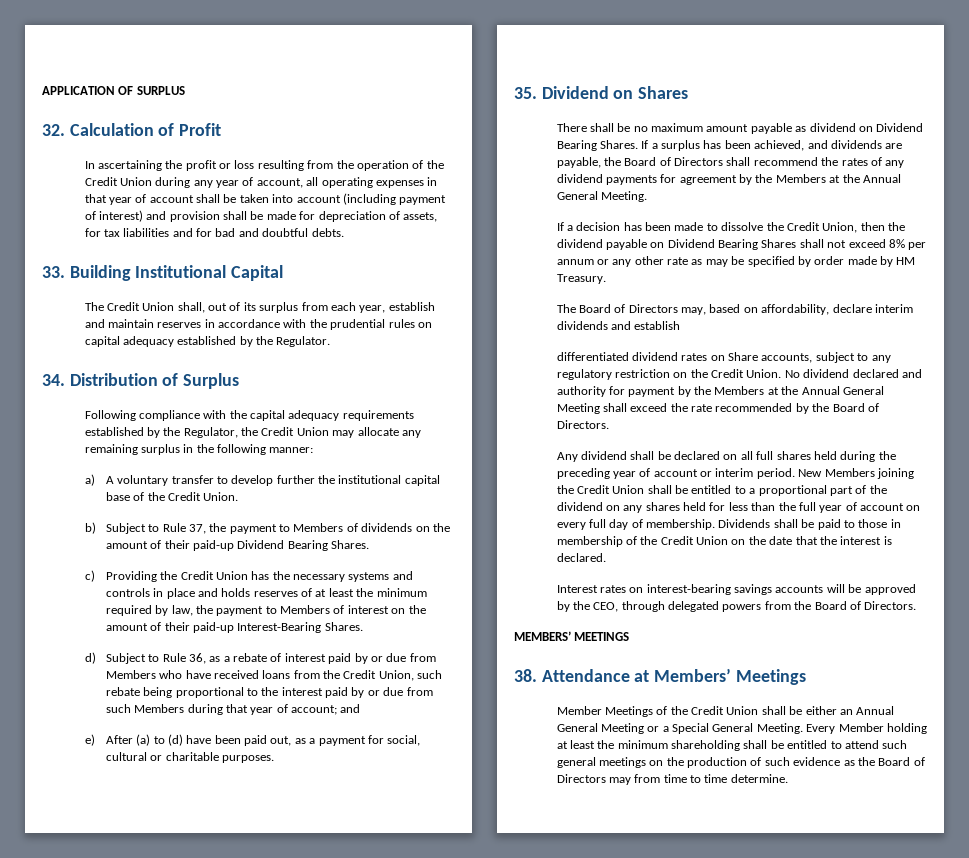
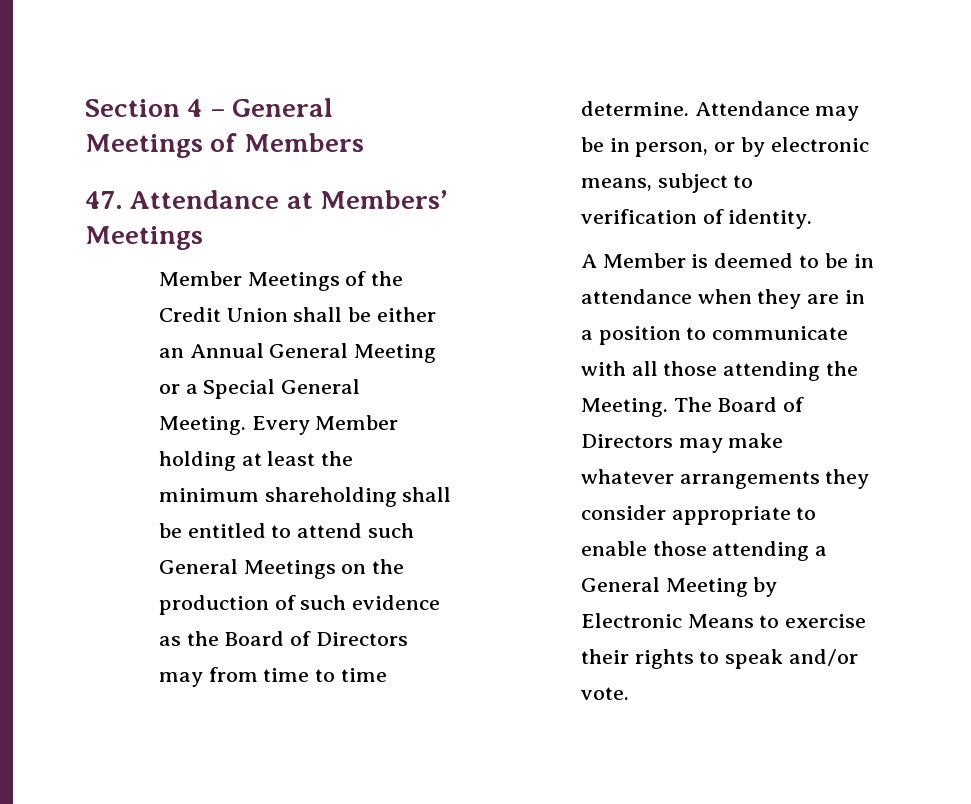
[42,86,185,95] [42,123,222,136] [84,160,444,171] [84,177,438,188] [84,193,447,205] [84,210,438,222] [84,228,344,237] [42,265,284,281] [84,302,435,313] [84,319,432,330] [84,336,331,347] [42,373,240,389] [84,410,414,421] [84,427,421,438] [84,444,314,455] [84,474,440,486] [105,492,239,501] [84,522,450,534] [105,540,370,551] [84,570,413,582] [105,588,427,599] [105,605,426,616] [105,622,363,633] [84,652,436,664] [105,670,443,681] [105,687,433,698] [105,704,361,715] [84,734,421,746] [105,752,274,763] [514,86,689,99] [556,123,924,134] [556,140,903,151] [556,157,905,168] [556,174,901,185] [556,191,647,202] [556,222,906,233] [556,239,927,250] [556,256,916,267] [556,274,606,284] [556,304,913,315] [556,321,681,330] [556,352,891,363] [556,369,922,380] [556,386,884,397] [556,403,879,414] [556,420,609,429] [556,451,896,462] [556,468,914,479] [556,485,887,496] [556,502,921,513] [556,519,901,530] [556,536,892,547] [556,553,606,562] [556,584,916,595] [556,601,917,612] [514,631,630,641] [514,669,537,682] APPLICATION OF SURPLUS // 32. Calculation of Profit // In ascertaining the profit or loss resulting from the operation of the Credit Union during any year of account, all operating expenses in that year of account shall be taken into account (including payment of interest) and provision shall be made for depreciation of assets, for tax liabilities and for bad and doubtful debts. // 33. Building Institutional Capital // The Credit Union shall, out of its surplus from each year, establish and maintain reserves in accordance with the prudential rules on capital adequacy established by the Regulator. // 34. Distribution of Surplus // Following compliance with the capital adequacy requirements established by the Regulator, the Credit Union may allocate any remaining surplus in the following manner: // a) A voluntary transfer to develop further the institutional capital base of the Credit Union. // b) Subject to Rule 37, the payment to Members of dividends on the amount of their paid-up Dividend Bearing Shares. // c) Providing the Credit Union has the necessary systems and controls in place and holds reserves of at least the minimum required by law, the payment to Members of interest on the amount of their paid-up Interest-Bearing Shares. // d) Subject to Rule 36, as a rebate of interest paid by or due from Members who have received loans from the Credit Union, such rebate being proportional to the interest paid by or due from such Members during that year of account; and // e) After (a) to (d) have been paid out, as a payment for social, cultural or charitable purposes. // 35. Dividend on Shares // There shall be no maximum amount payable as dividend on Dividend Bearing Shares. If a surplus has been achieved, and dividends are payable, the Board of Directors shall recommend the rates of any dividend payments for agreement by the Members at the Annual General Meeting. // If a decision has been made to dissolve the Credit Union, then the dividend payable on Dividend Bearing Shares shall not exceed 8% per annum or any other rate as may be specified by order made by HM Treasury. // The Board of Directors may, based on affordability, declare interim dividends and establish // differentiated dividend rates on Share accounts, subject to any regulatory restriction on the Credit Union. No dividend declared and authority for payment by the Members at the Annual General Meeting shall exceed the rate recommended by the Board of Directors. // Any dividend shall be declared on all full shares held during the preceding year of account or interim period. New Members joining the Credit Union shall be entitled to a proportional part of the dividend on any shares held for less than the full year of account on every full day of membership. Dividends shall be paid to those in membership of the Credit Union on the date that the interest is declared. // Interest rates on interest-bearing savings accounts will be approved by the CEO, through delegated powers from the Board of Directors. // MEMBERS’ MEETINGS // 38. -> [85,98,333,117] [85,133,364,158] [85,191,123,209] Section 4 – General Meetings of Members // 47.
[556,757,646,768] general meetings -> [158,559,336,579] General Meetings
(788, 778) none -> [694,101,860,121] [580,137,869,157] [580,173,754,193] [580,209,813,229] [580,253,874,268] [580,289,866,309] [580,326,849,345] [580,361,859,381] [580,397,805,417] [580,433,784,453] [580,469,870,489] [580,505,817,525] [580,541,828,561] [580,577,778,597] [580,613,867,628] [580,649,859,669] [580,687,629,700] Attendance may be in person, or by electronic means, subject to verification of identity. // A Member is deemed to be in attendance when they are in a position to communicate with all those attending the Meeting. The Board of Directors may make whatever arrangements they consider appropriate to enable those attending a General Meeting by Electronic Means to exercise their rights to speak and/or vote.

